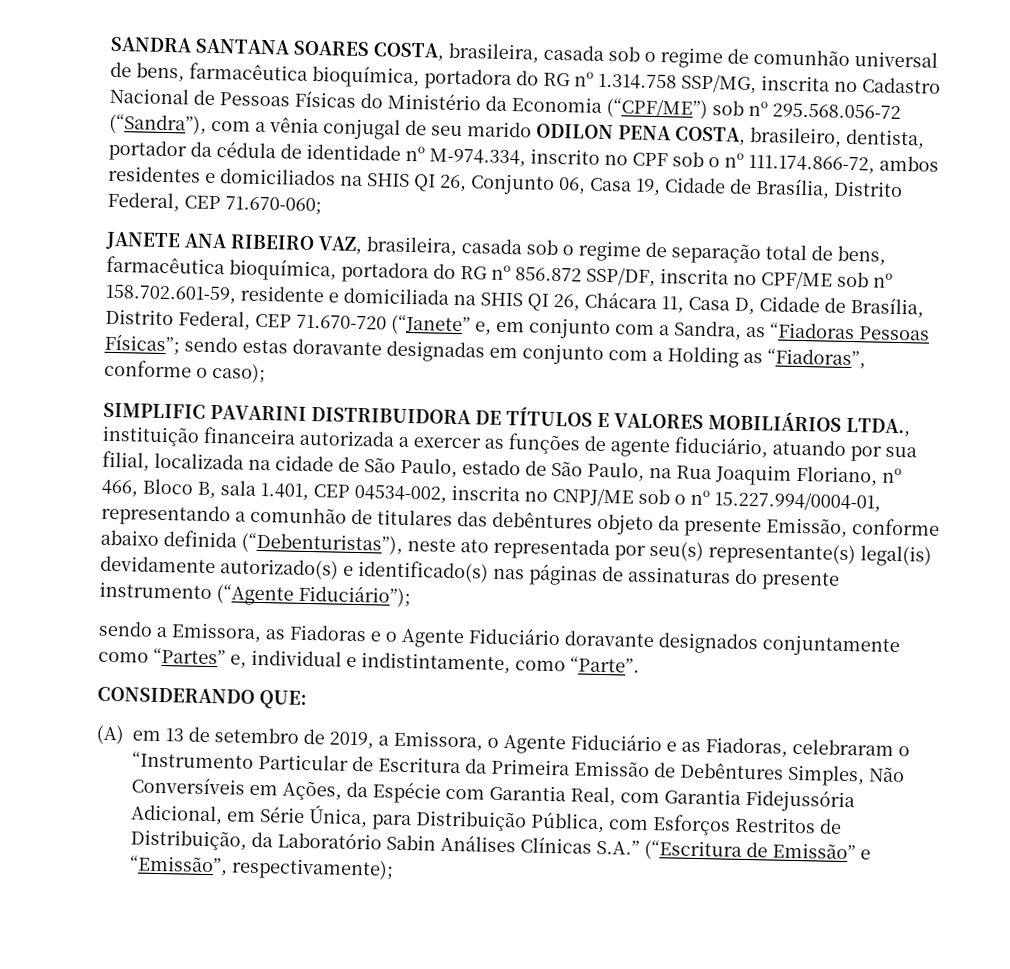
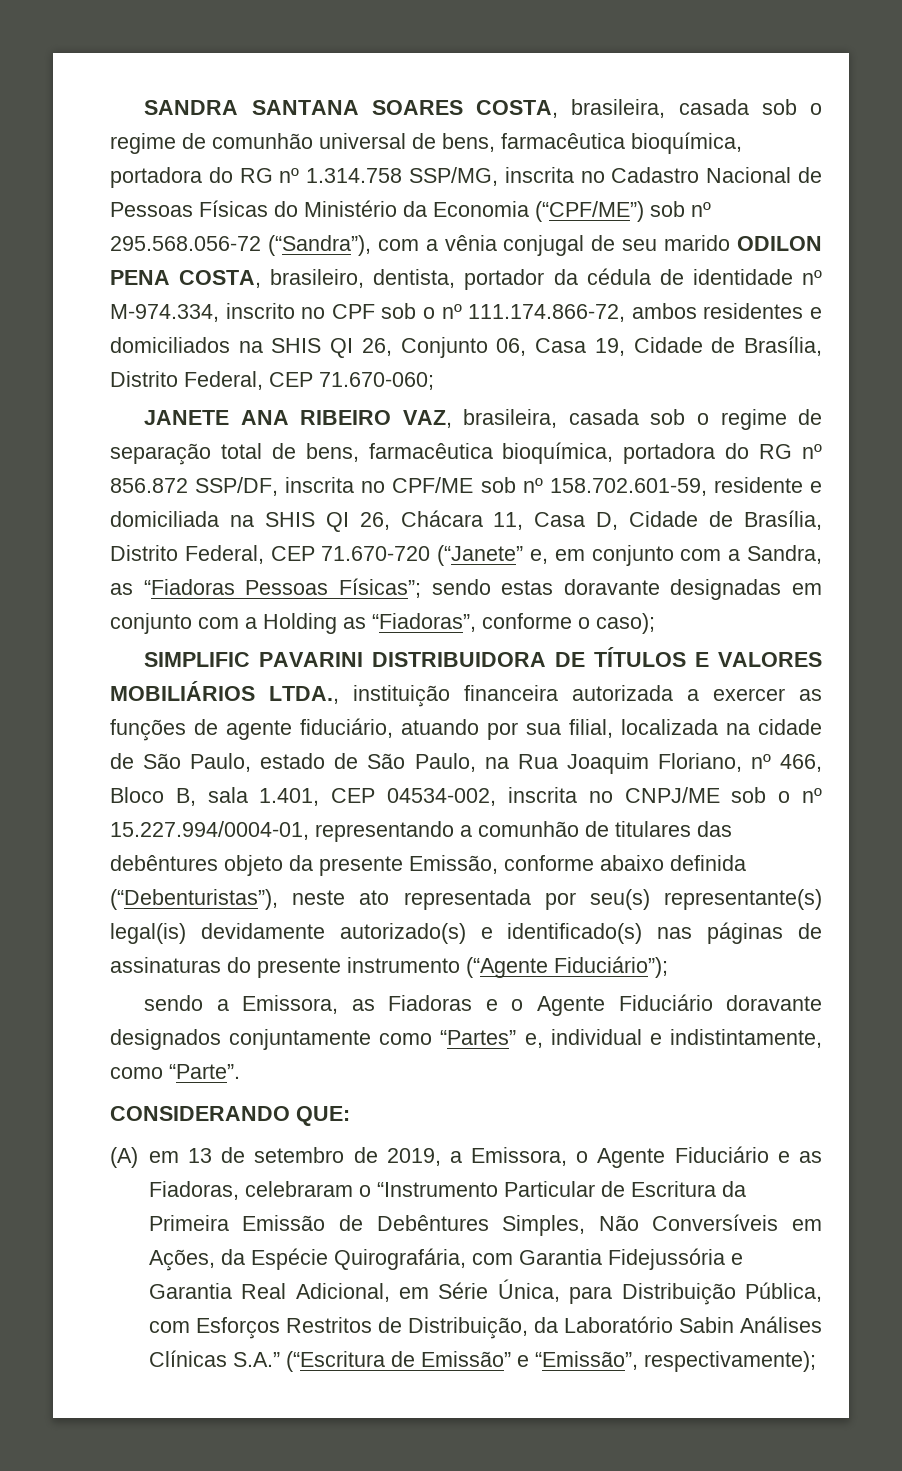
[445,784,855,813] com Garantia Real, com Garantia Fidejussória -> [333,1248,743,1270] [148,1283,287,1299] Quirografária, com Garantia Fidejussória e Garantia Real

